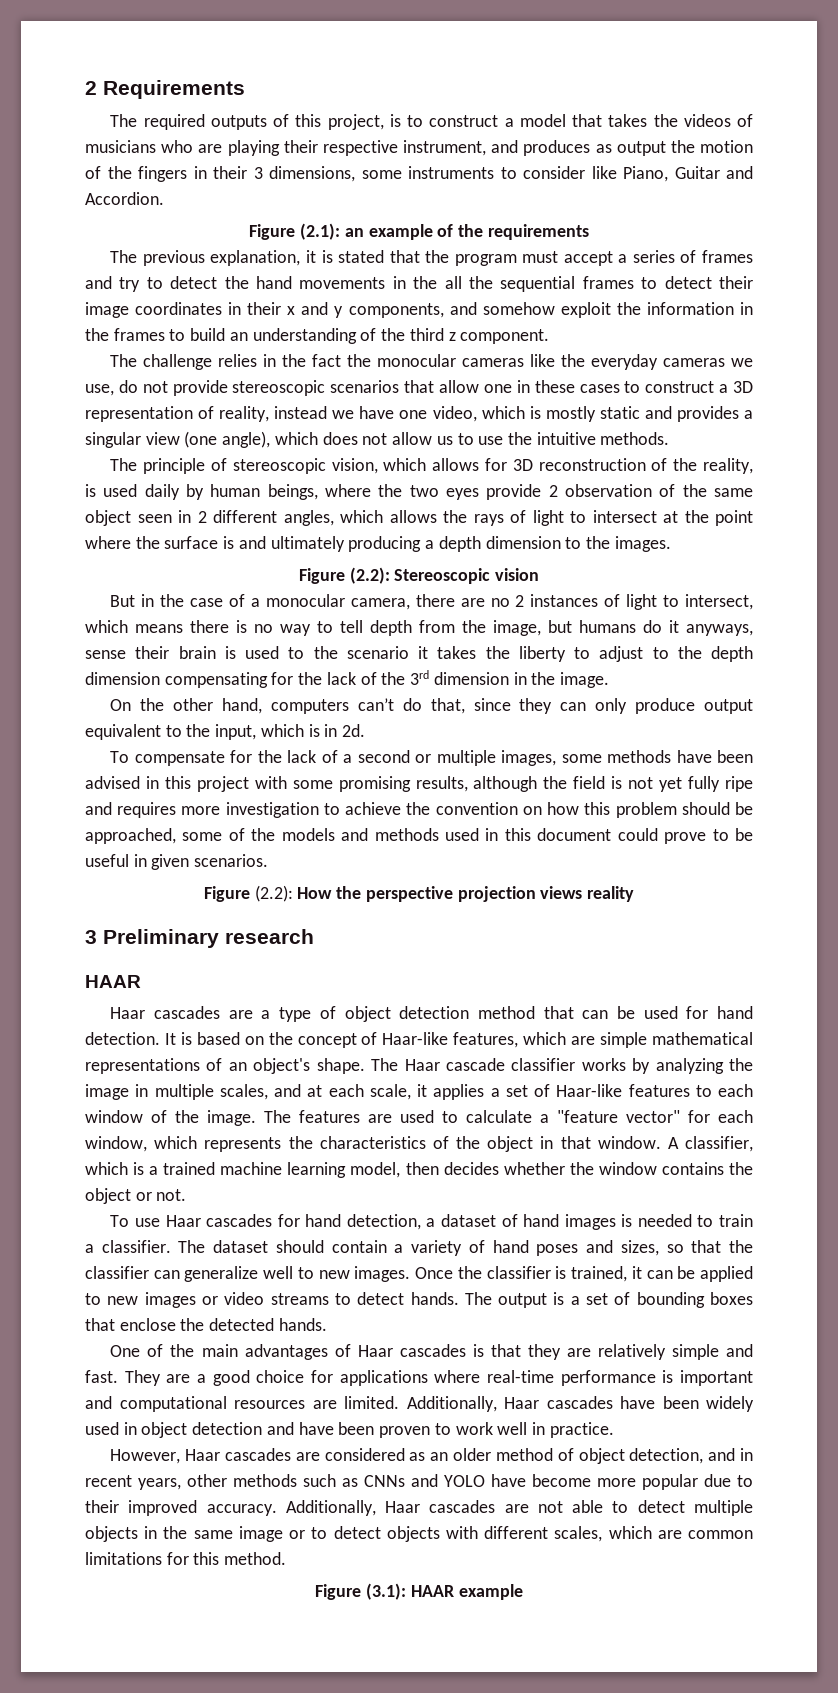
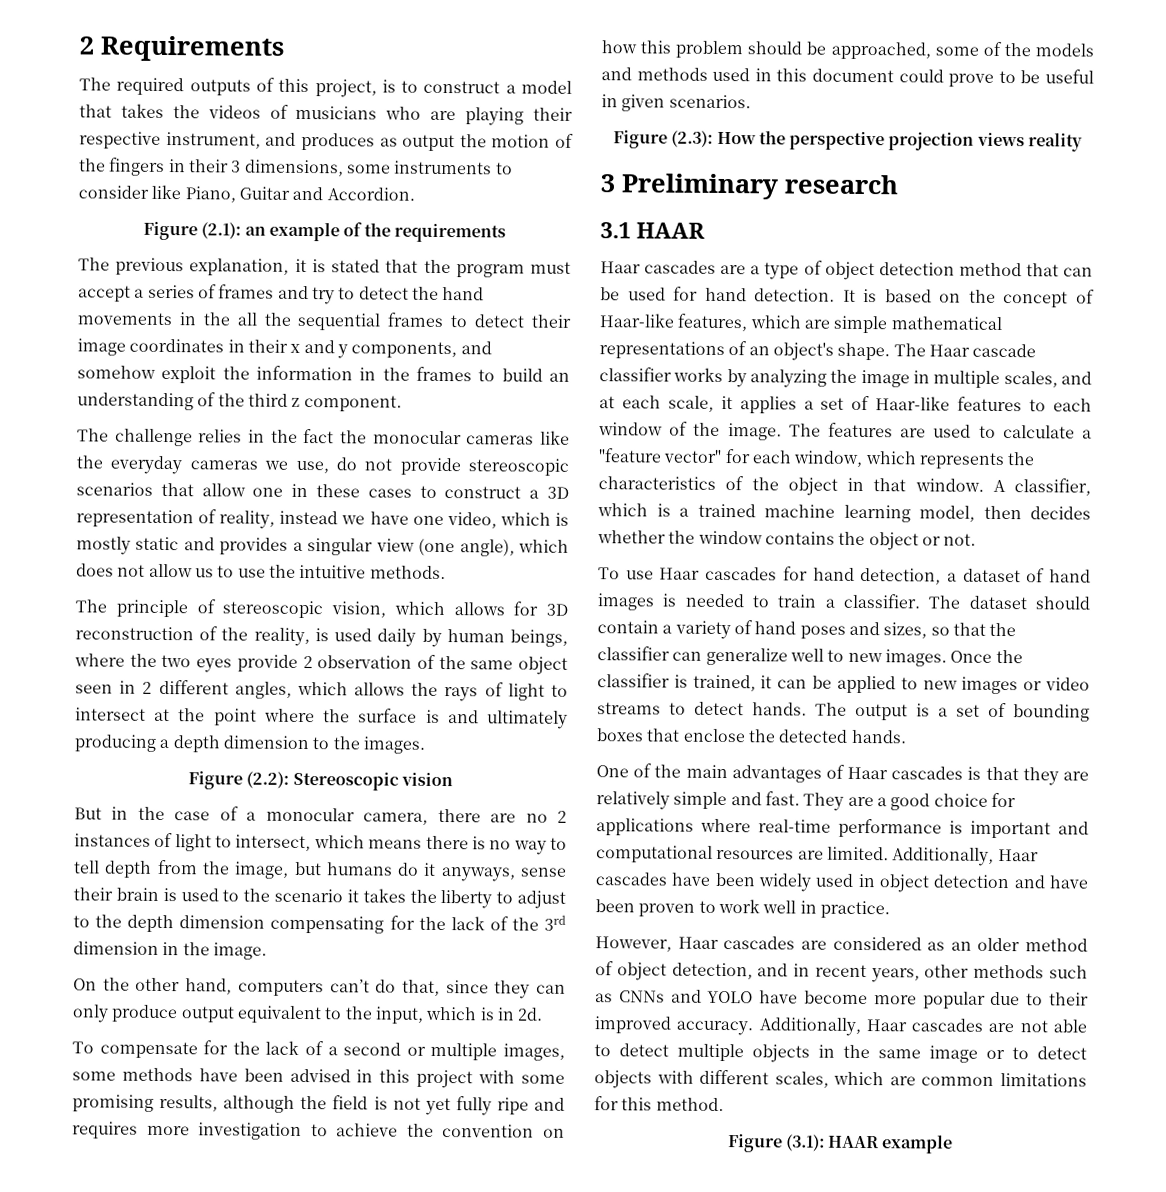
[254,885,293,902] (2.2): -> [671,130,714,148] (2.3):
(314, 936) none -> [600,222,631,239] 3.1

